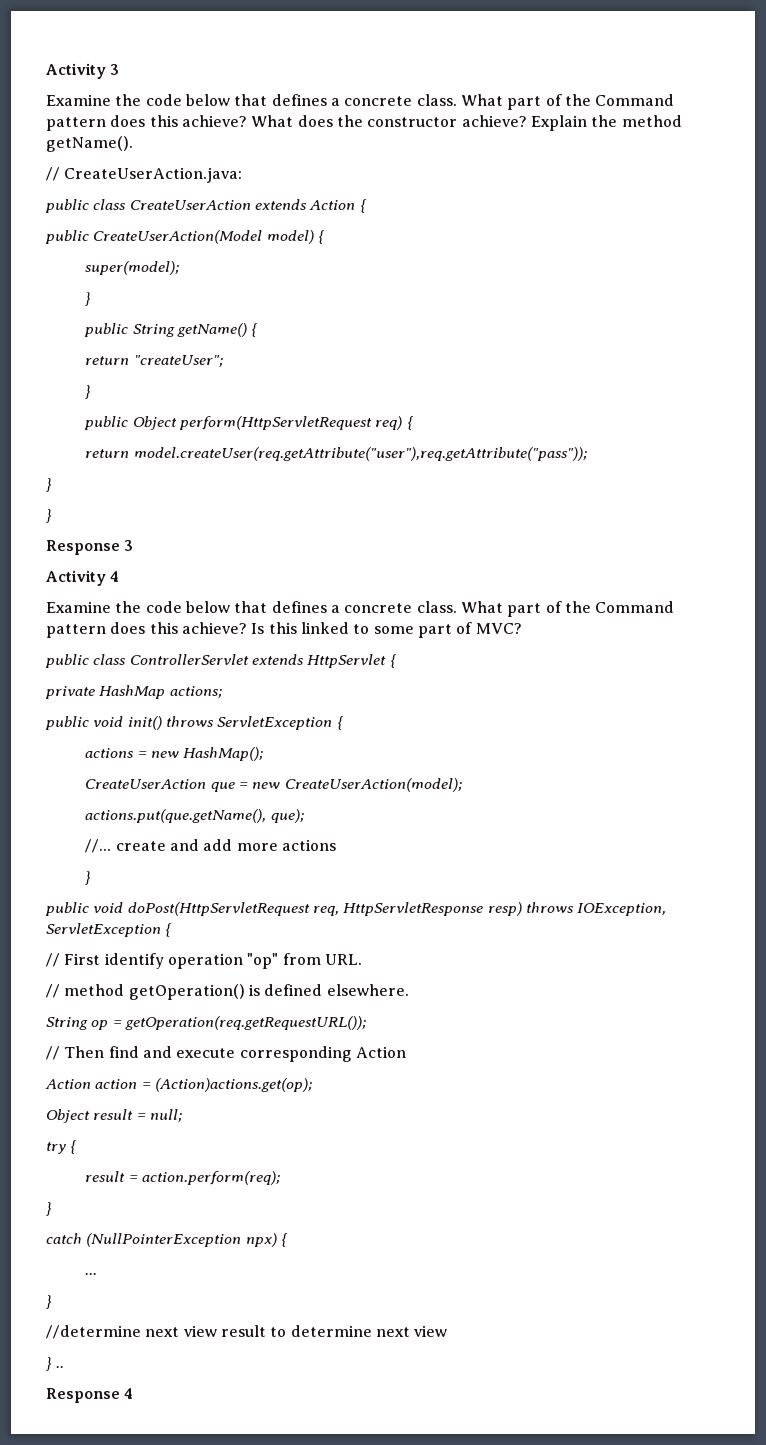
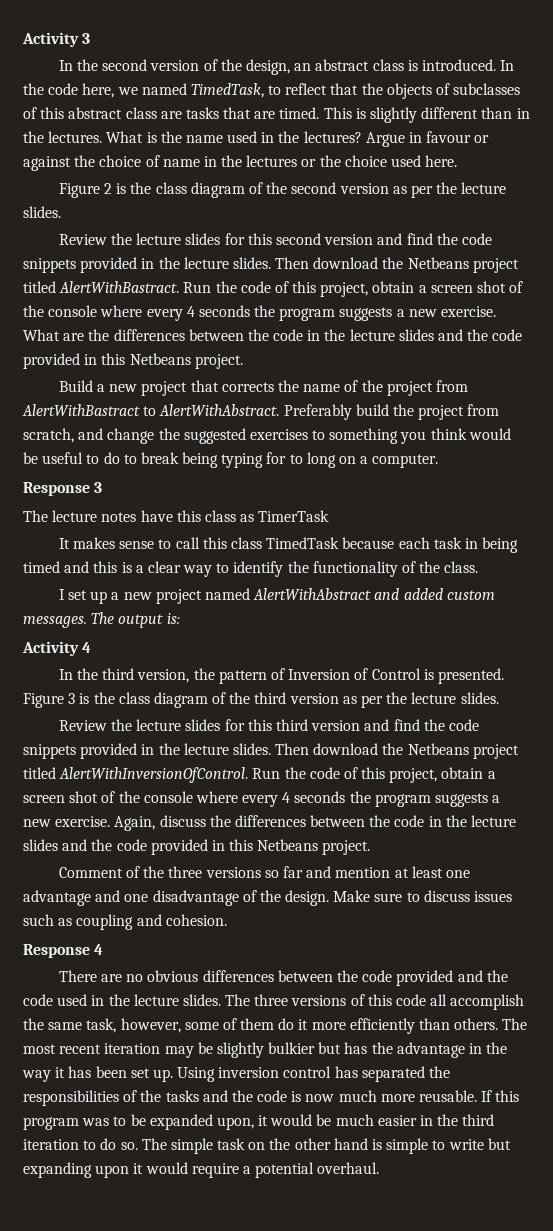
[46,94,675,110] [46,115,682,131] [46,136,133,152] [46,167,243,183] [45,199,367,213] [45,230,325,244] [85,261,180,275] [85,292,92,306] [84,323,259,337] [85,355,223,367] [85,385,92,399] [84,416,414,430] [85,447,587,461] [46,478,52,492] [46,509,52,523] [46,540,134,555] [46,570,120,586] [46,601,675,617] [46,622,522,638] [45,654,397,668] [45,685,222,699] [45,716,344,730] [85,747,264,761] [85,778,462,792] [85,809,304,823] [85,839,336,853] [85,871,92,885] [45,902,667,916] [46,923,173,937] [46,953,362,969] [46,984,409,1000] [46,1016,366,1030] [46,1046,406,1062] [45,1078,312,1092] [46,1109,182,1123] [46,1140,78,1154] [85,1171,280,1185] [46,1202,52,1216] [46,1233,288,1247] [85,1273,98,1275] [46,1295,52,1309] [46,1325,448,1339] [46,1357,65,1371] [46,1388,134,1403] Examine the code below that defines a concrete class. What part of the Command pattern does this achieve? What does the constructor achieve? Explain the method getName(). // // CreateUserAction.java: // public class CreateUserAction extends Action { // public CreateUserAction(Model model) { // super(model); // } // public String getName() { // return "createUser"; // } // public Object perform(HttpServletRequest req) { // return model.createUser(req.getAttribute("user"),req.getAttribute("pass")); // } // } // Response 3 // Activity 4 // Examine the code below that defines a concrete class. What part of the Command pattern does this achieve? Is this linked to some part of MVC? // public class ControllerServlet extends HttpServlet { // private HashMap actions; // public void init() throws ServletException { // actions = new HashMap(); // CreateUserAction que = new CreateUserAction(model); // actions.put(que.getName(), que); // //... create and add more actions // } // public void doPost(HttpServletRequest req, HttpServletResponse resp) throws IOException, ServletException { // // First identify operation "op" from URL. // // method getOperation() is defined elsewhere. // String op = getOperation(req.getRequestURL()); // // Then find and execute corresponding Action // Action action = (Action)actions.get(op); // Object result = null; // try { // result = action.perform(req); // } // catch (NullPointerException npx) { // ... // } // //determine next view result to determine next view // } .. // Response 4 -> [58,59,515,75] [23,83,521,99] [23,107,530,123] [23,131,490,147] [23,155,458,171] [58,182,507,198] [23,206,61,218] [58,233,492,245] [23,257,519,273] [23,281,524,297] [23,305,497,321] [23,329,523,341] [23,353,243,369] [58,380,468,396] [22,404,500,420] [23,428,511,444] [23,452,439,468] [23,482,103,496] [23,510,330,522] [58,537,519,553] [23,561,479,577] [58,588,495,604] [23,612,180,628] [22,641,92,656] [58,668,504,684] [23,692,499,708] [58,719,479,731] [23,743,519,759] [23,767,496,783] [23,791,501,807] [23,815,517,831] [23,839,371,855] [58,866,470,878] [23,890,513,906] [23,914,227,930] [23,944,104,958] [58,970,508,986] [23,994,525,1010] [23,1018,528,1034] [23,1042,508,1058] [22,1066,451,1082] [23,1090,520,1106] [23,1114,495,1130] [23,1138,511,1154] [23,1162,380,1178] In the second version of the design, an abstract class is introduced. In the code here, we named TimedTask, to reflect that the objects of subclasses of this abstract class are tasks that are timed. This is slightly different than in the lectures. What is the name used in the lectures? Argue in favour or against the choice of name in the lectures or the choice used here. // Figure 2 is the class diagram of the second version as per the lecture slides. // Review the lecture slides for this second version and find the code snippets provided in the lecture slides. Then download the Netbeans project titled AlertWithBastract. Run the code of this project, obtain a screen shot of the console where every 4 seconds the program suggests a new exercise. What are the differences between the code in the lecture slides and the code provided in this Netbeans project. // Build a new project that corrects the name of the project from AlertWithBastract to AlertWithAbstract. Preferably build the project from scratch, and change the suggested exercises to something you think would be useful to do to break being typing for to long on a computer. // Response 3 // The lecture notes have this class as TimerTask // It makes sense to call this class TimedTask because each task in being timed and this is a clear way to identify the functionality of the class. // I set up a new project named AlertWithAbstract and added custom messages. The output is: // Activity 4 // In the third version, the pattern of Inversion of Control is presented. Figure 3 is the class diagram of the third version as per the lecture slides. // Review the lecture slides for this third version and find the code snippets provided in the lecture slides. Then download the Netbeans project titled AlertWithInversionOfControl. Run the code of this project, obtain a screen shot of the console where every 4 seconds the program suggests a new exercise. Again, discuss the differences between the code in the lecture slides and the code provided in this Netbeans project. // Comment of the three versions so far and mention at least one advantage and one disadvantage of the design. Make sure to discuss issues such as coupling and cohesion. // Response 4 // There are no obvious differences between the code provided and the code used in the lecture slides. The three versions of this code all accomplish the same task, however, some of them do it more efficiently than others. The most recent iteration may be slightly bulkier but has the advantage in the way it has been set up. Using inversion control has separated the responsibilities of the tasks and the code is now much more reusable. If this program was to be expanded upon, it would be much easier in the third iteration to do so. The simple task on the other hand is simple to write but expanding upon it would require a potential overhaul.

